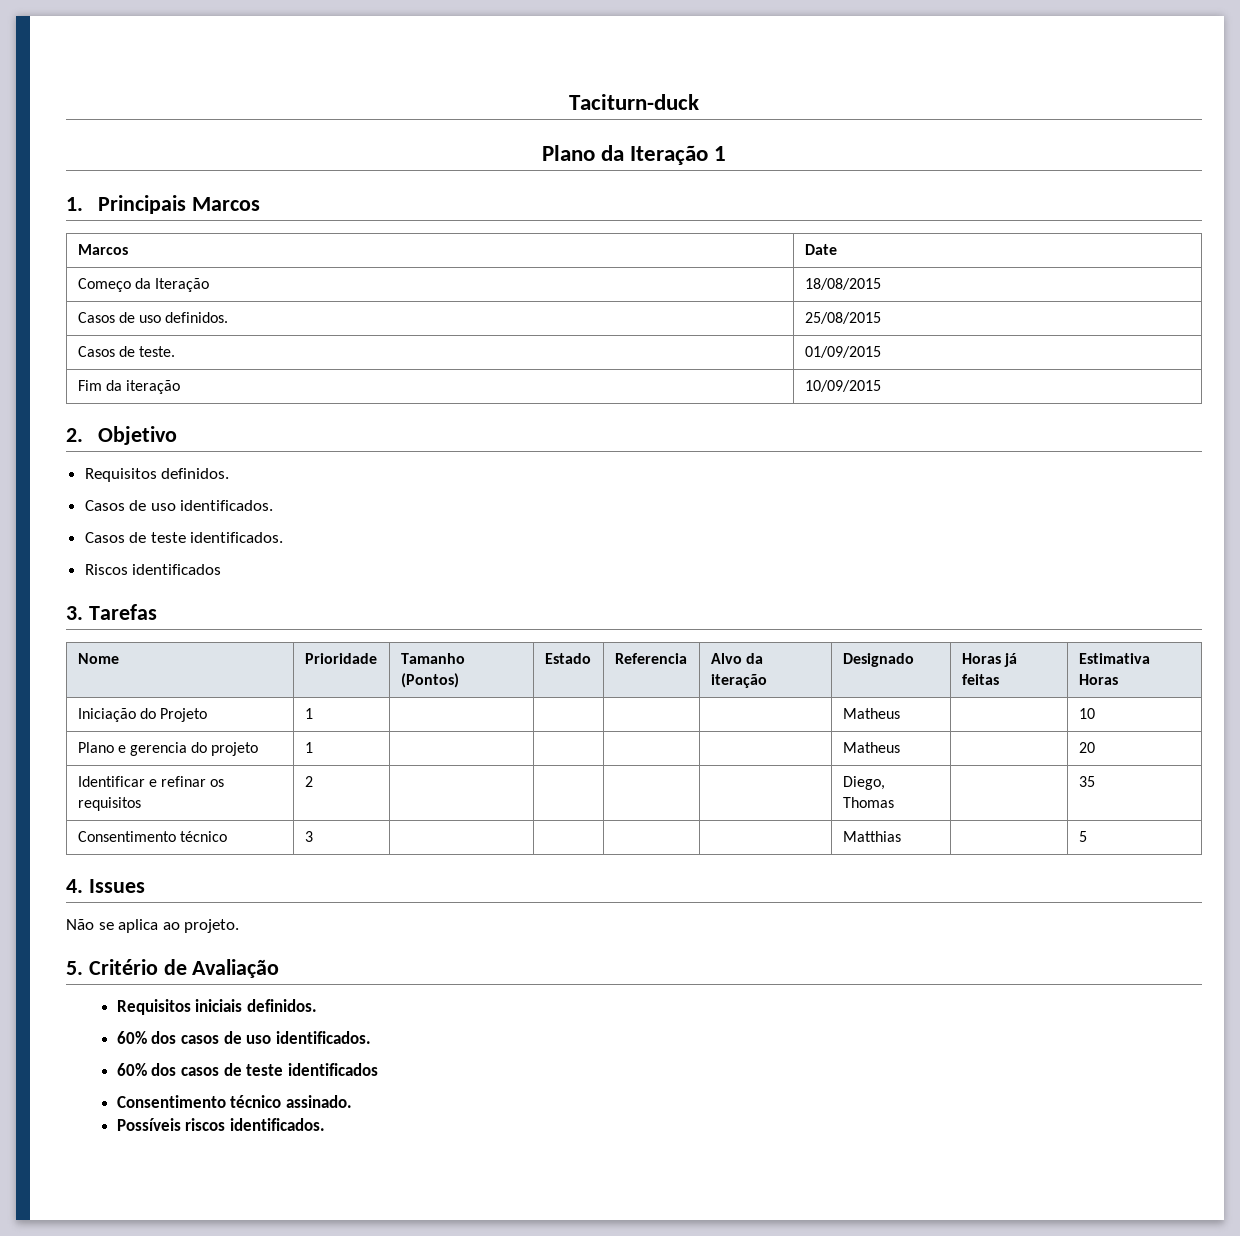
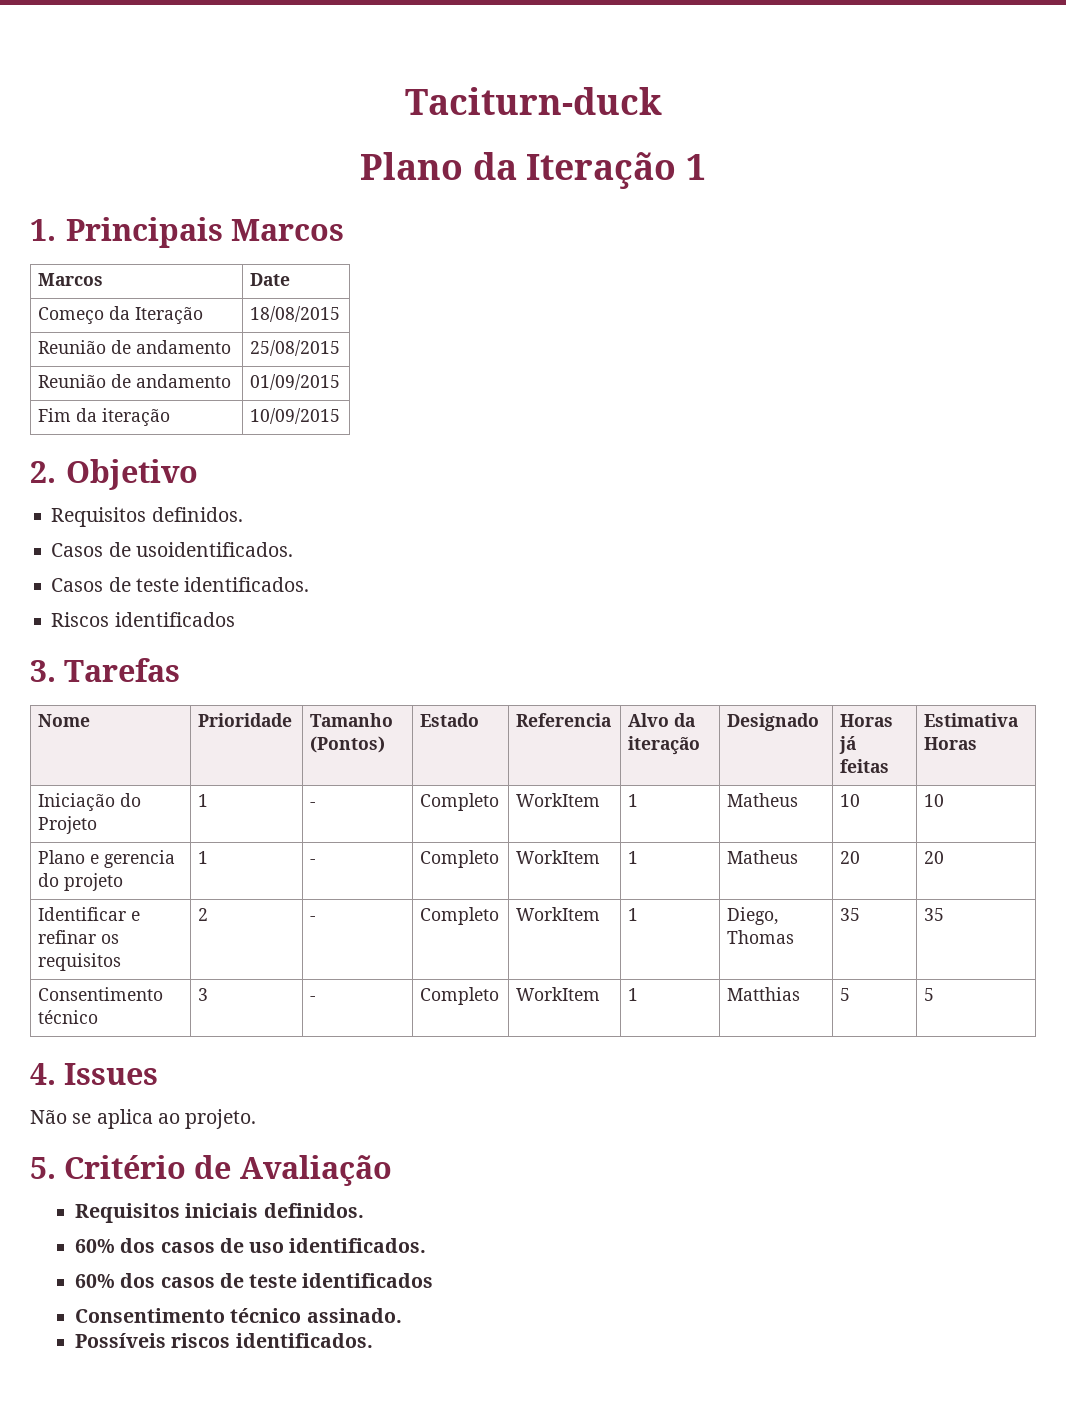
[77,312,229,323] [804,312,881,324] [77,346,175,357] Casos de uso definidos. | 25/08/2015 // Casos de teste. -> [38,340,232,354] [250,340,341,356] [38,374,232,388] Reunião de andamento | 25/08/2015 // Reunião de andamento
[150,500,274,511] uso identificados. -> [135,542,293,557] usoidentificados.
[842,708,900,719] | | | | Matheus | -> [310,802,316,807] [420,793,500,811] [516,793,601,807] [628,794,639,807] [727,793,799,807] [840,794,861,807] - | Completo | WorkItem | 1 | Matheus | 10
[842,742,900,753] | | | | Matheus | -> [310,859,316,864] [420,850,500,868] [516,850,601,864] [628,851,639,864] [727,850,799,864] [840,851,861,864] - | Completo | WorkItem | 1 | Matheus | 20
(313, 781) | | | -> [310,916,316,921] [420,907,500,925] [516,907,601,921] [628,908,639,921] - | Completo | WorkItem | 1
(894, 802) none -> [840,908,861,921] 35
(313, 836) | | | -> [310,996,316,1001] [420,987,500,1005] [516,987,601,1001] [628,988,639,1001] - | Completo | WorkItem | 1
(901, 836) none -> [840,988,851,1001] 5

